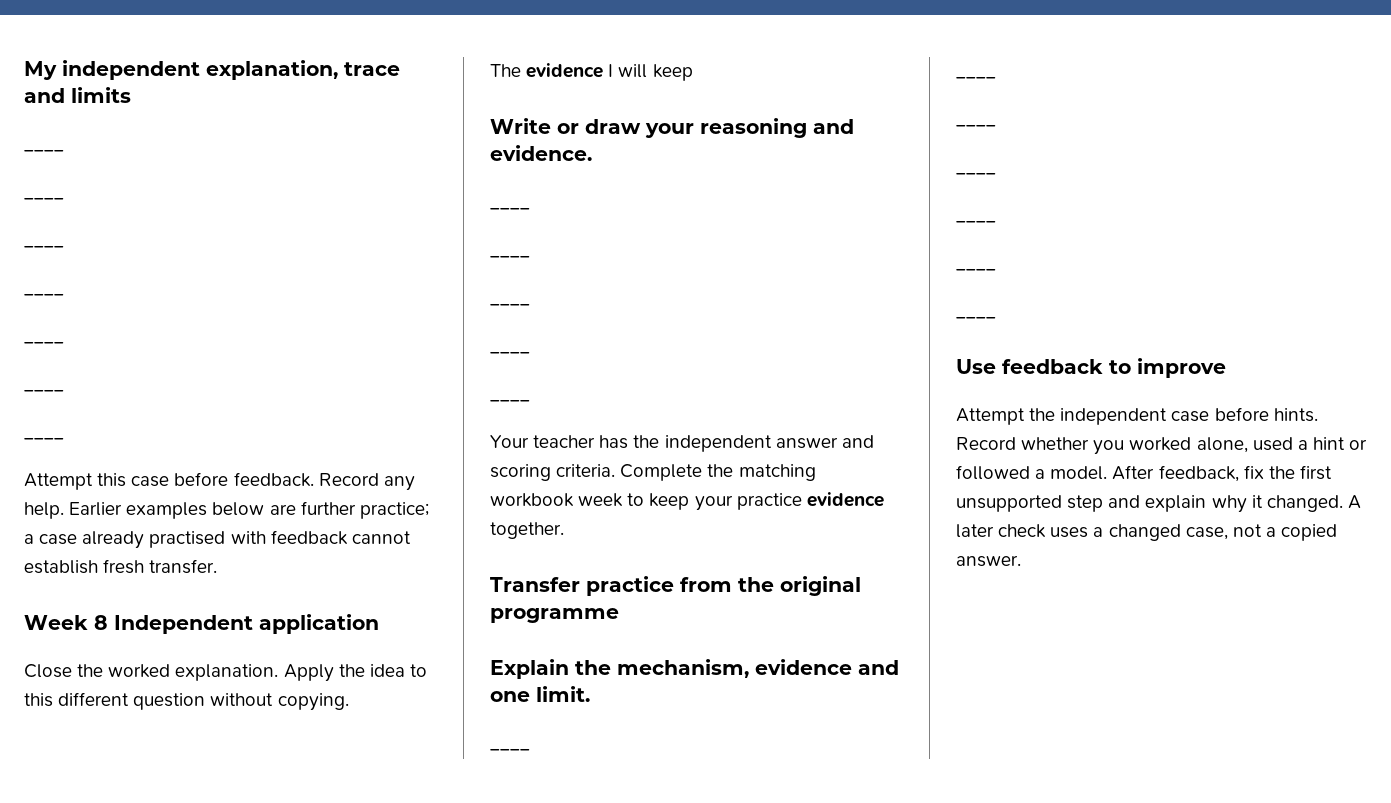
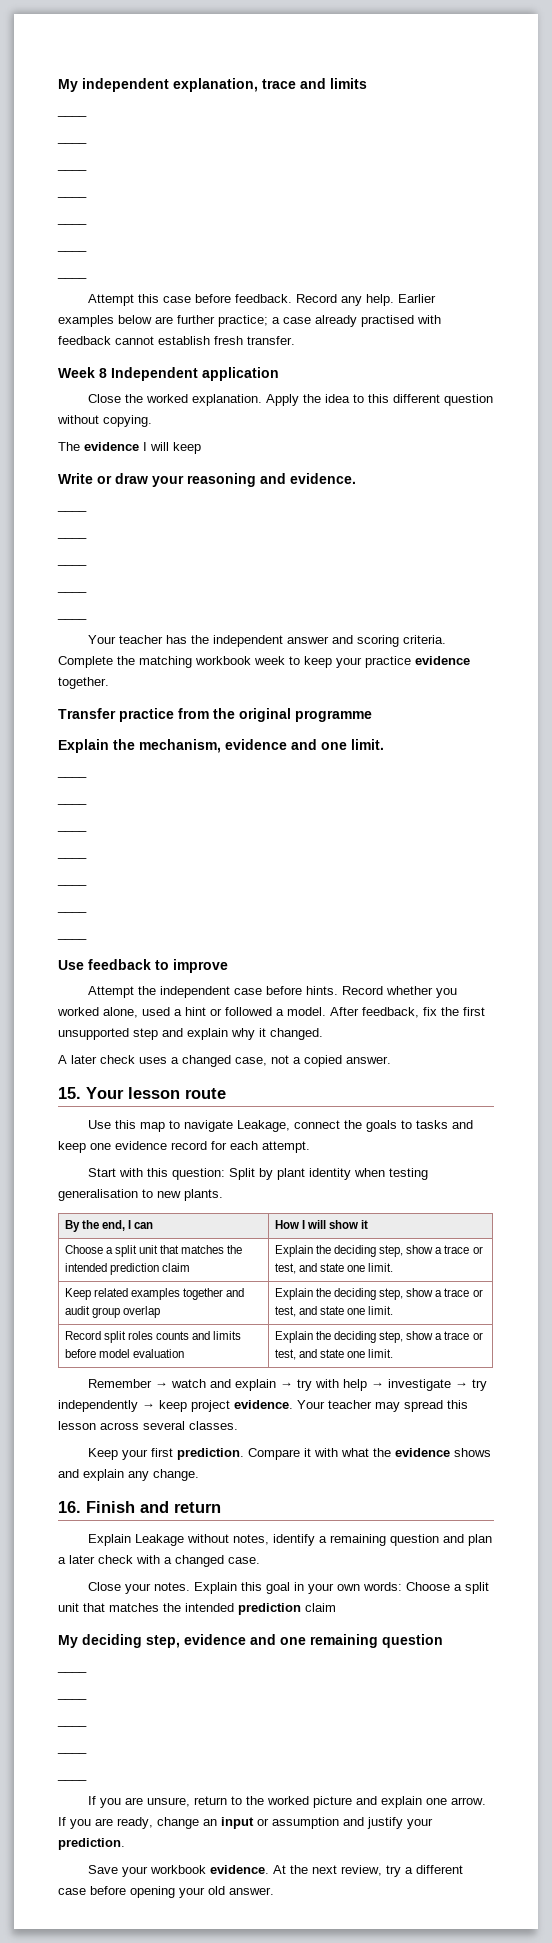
(1343, 503) none -> (323, 1034) //
(1021, 561) none -> [58,1087,226,1099] [87,1120,473,1132] [58,1141,310,1153] [87,1168,428,1180] [58,1189,223,1201] [64,1220,154,1232] [274,1220,369,1229] [64,1245,243,1257] [64,1263,191,1275] [274,1245,483,1257] [274,1263,394,1274] [64,1288,245,1300] [64,1306,161,1318] [274,1288,483,1300] [274,1306,394,1317] [64,1331,242,1343] [64,1349,185,1358] [274,1331,483,1343] [274,1349,394,1360] [87,1379,487,1391] [58,1400,468,1412] [58,1421,238,1430] [87,1448,491,1460] [58,1469,199,1481] [58,1501,221,1513] [87,1534,492,1546] [58,1555,260,1567] [87,1582,489,1594] [58,1603,336,1615] [58,1634,443,1648] [57,1670,87,1673] [57,1697,87,1700] [57,1724,87,1727] [57,1751,87,1754] [57,1778,87,1781] [87,1796,486,1808] [58,1817,433,1829] [58,1838,125,1850] [87,1865,463,1877] [58,1886,274,1898] // 15. Your lesson route // Use this map to navigate Leakage, connect the goals to tasks and keep one evidence record for each attempt. // Start with this question: Split by plant identity when testing generalisation to new plants. // By the end, I can | How I will show it // Choose a split unit that matches the intended prediction claim | Explain the deciding step, show a trace or test, and state one limit. // Keep related examples together and audit group overlap | Explain the deciding step, show a trace or test, and state one limit. // Record split roles counts and limits before model evaluation | Explain the deciding step, show a trace or test, and state one limit. // Remember → watch and explain → try with help → investigate → try independently → keep project evidence. Your teacher may spread this lesson across several classes. // Keep your first prediction. Compare it with what the evidence shows and explain any change. // 16. Finish and return // Explain Leakage without notes, identify a remaining question and plan a later check with a changed case. // Close your notes. Explain this goal in your own words: Choose a split unit that matches the intended prediction claim // My deciding step, evidence and one remaining question // ____ // ____ // ____ // ____ // ____ // If you are unsure, return to the worked picture and explain one arrow. If you are ready, change an input or assumption and justify your prediction. // Save your workbook evidence. At the next review, try a different case before opening your old answer.

